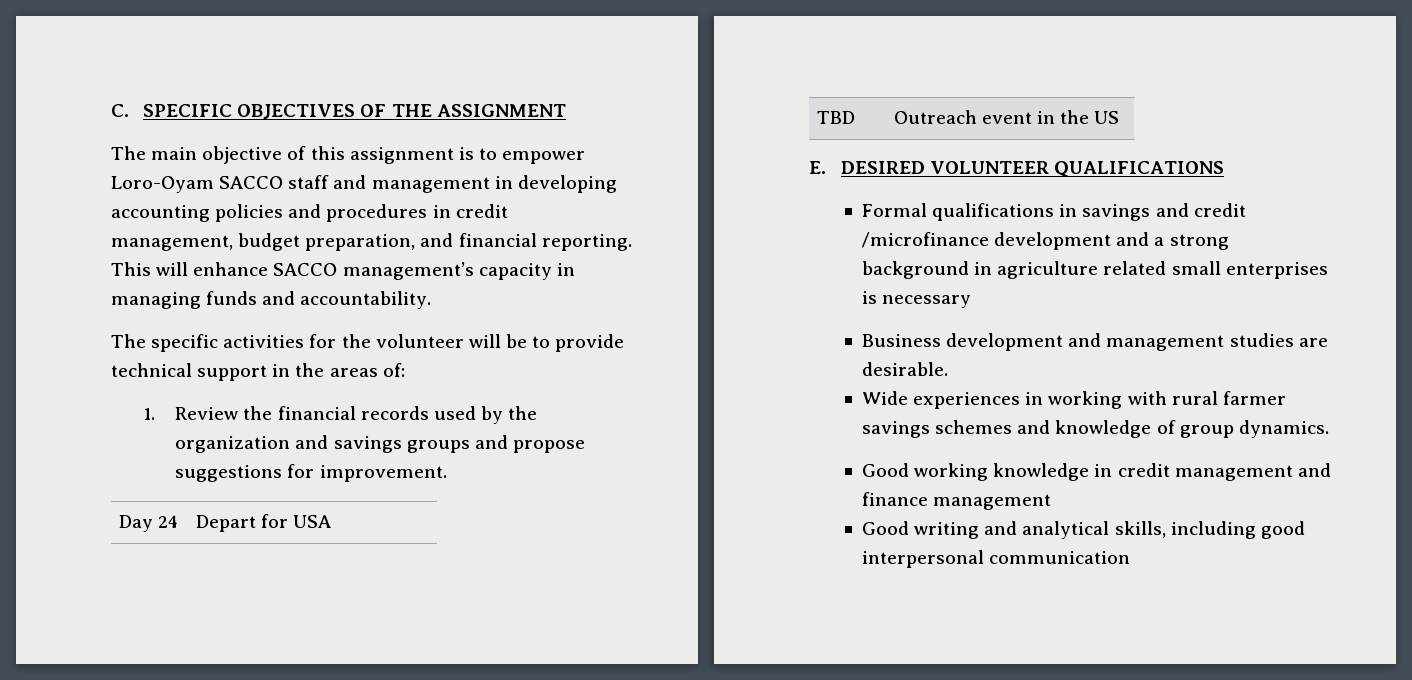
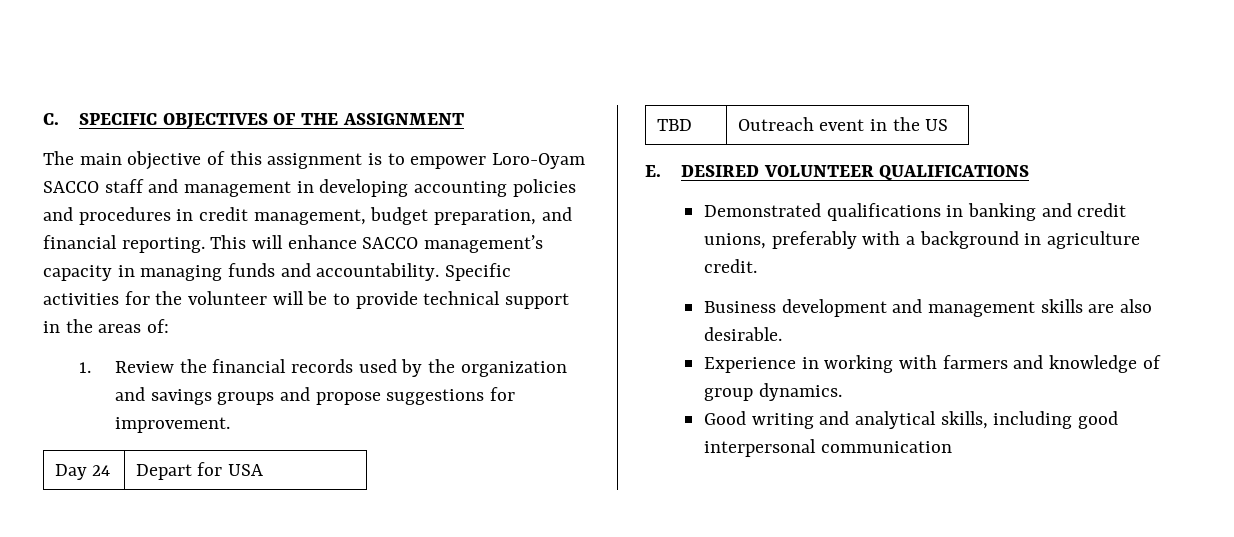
[111,334,219,352] // The specific -> [445,263,512,281] Specific
[862,203,928,217] Formal -> [704,203,822,217] Demonstrated
[1082,204,1151,221] savings -> [968,203,1037,221] banking
[862,232,1229,250] [862,261,1328,279] [862,291,972,308] /microfinance development and a strong background in agriculture related small enterprises is necessary -> [704,231,1141,249] [704,259,758,273] unions, preferably with a background in agriculture credit.
[1229,333,1328,347] studies are -> [1040,299,1153,313] skills are also
[862,391,1021,409] Wide experiences -> [704,357,797,373] Experience
[1171,391,1286,405] [862,420,1013,438] rural farmer savings schemes -> [942,355,1008,369] farmers
[862,463,1331,481] [862,492,1052,510] // Good working knowledge in credit management and finance management -> (842, 392) none

